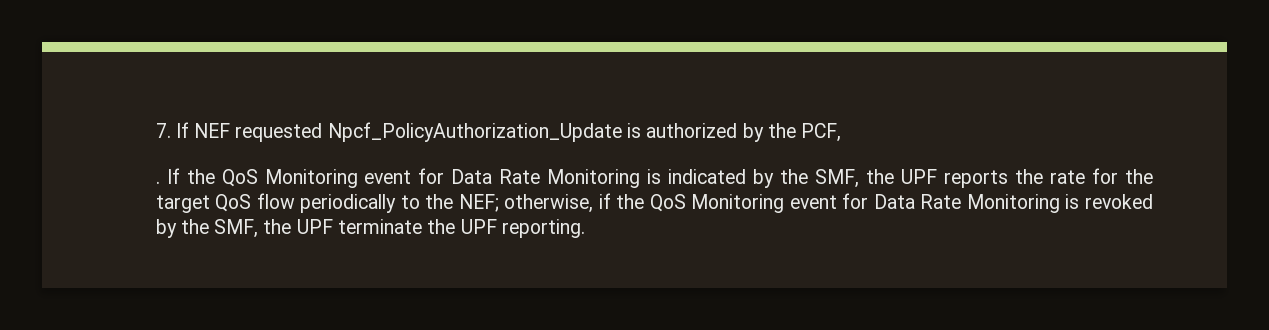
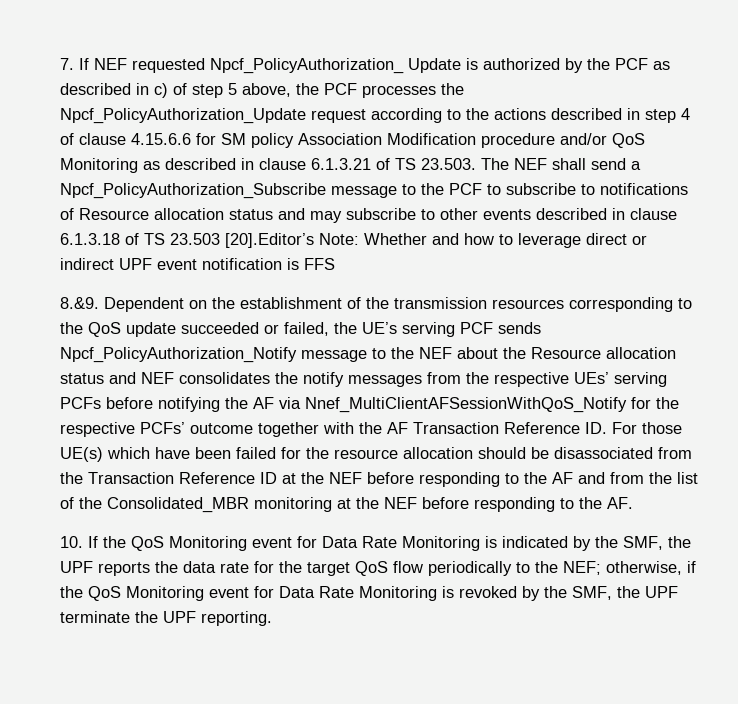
[327,122,622,142] Npcf_PolicyAuthorization_Update -> [210,58,462,74] Npcf_PolicyAuthorization_ Update
[801,123,842,142] [155,181,160,184] PCF, // . -> [615,58,671,70] [60,83,465,98] [60,108,691,124] [60,133,646,148] [60,158,642,173] [60,183,689,199] [60,208,678,223] [60,233,648,248] [60,258,336,270] [60,297,693,312] [60,322,542,337] [60,347,677,363] [60,372,668,387] [60,397,680,413] [60,422,683,437] [60,447,693,462] [60,472,699,487] [60,497,634,513] [60,536,84,548] PCF as described in c) of step 5 above, the PCF processes the Npcf_PolicyAuthorization_Update request according to the actions described in step 4 of clause 4.15.6.6 for SM policy Association Modification procedure and/or QoS Monitoring as described in clause 6.1.3.21 of TS 23.503. The NEF shall send a Npcf_PolicyAuthorization_Subscribe message to the PCF to subscribe to notifications of Resource allocation status and may subscribe to other events described in clause 6.1.3.18 of TS 23.503 [20].Editor’s Note: Whether and how to leverage direct or indirect UPF event notification is FFS // 8.&9. Dependent on the establishment of the transmission resources corresponding to the QoS update succeeded or failed, the UE’s serving PCF sends Npcf_PolicyAuthorization_Notify message to the NEF about the Resource allocation status and NEF consolidates the notify messages from the respective UEs’ serving PCFs before notifying the AF via Nnef_MultiClientAFSessionWithQoS_Notify for the respective PCFs’ outcome together with the AF Transaction Reference ID. For those UE(s) which have been failed for the resource allocation should be disassociated from the Transaction Reference ID at the NEF before responding to the AF and from the list of the Consolidated_MBR monitoring at the NEF before responding to the AF. // 10.
(1044, 176) none -> [183,561,217,573] data

